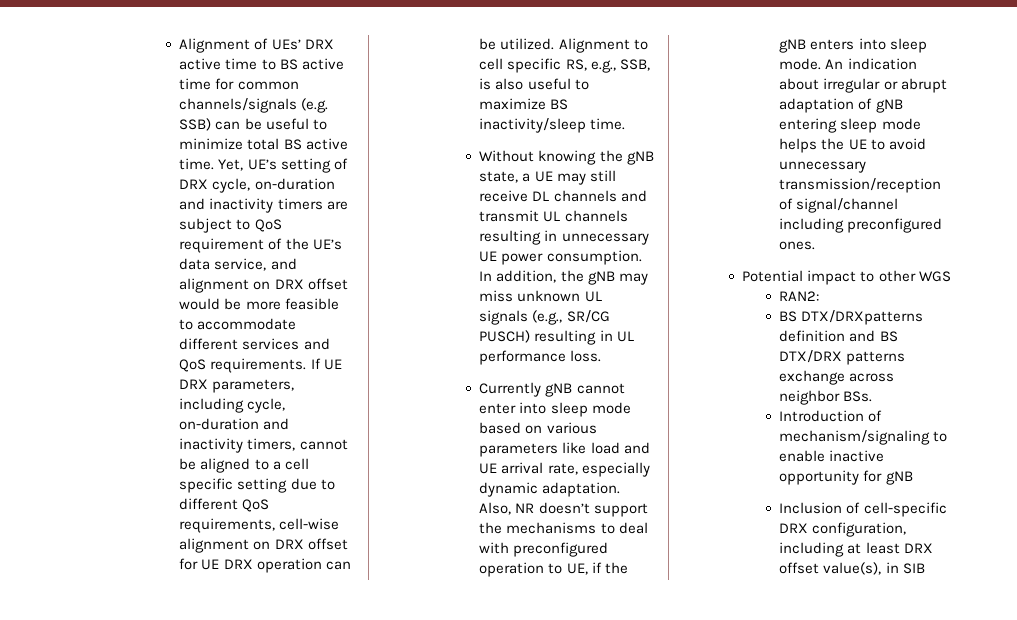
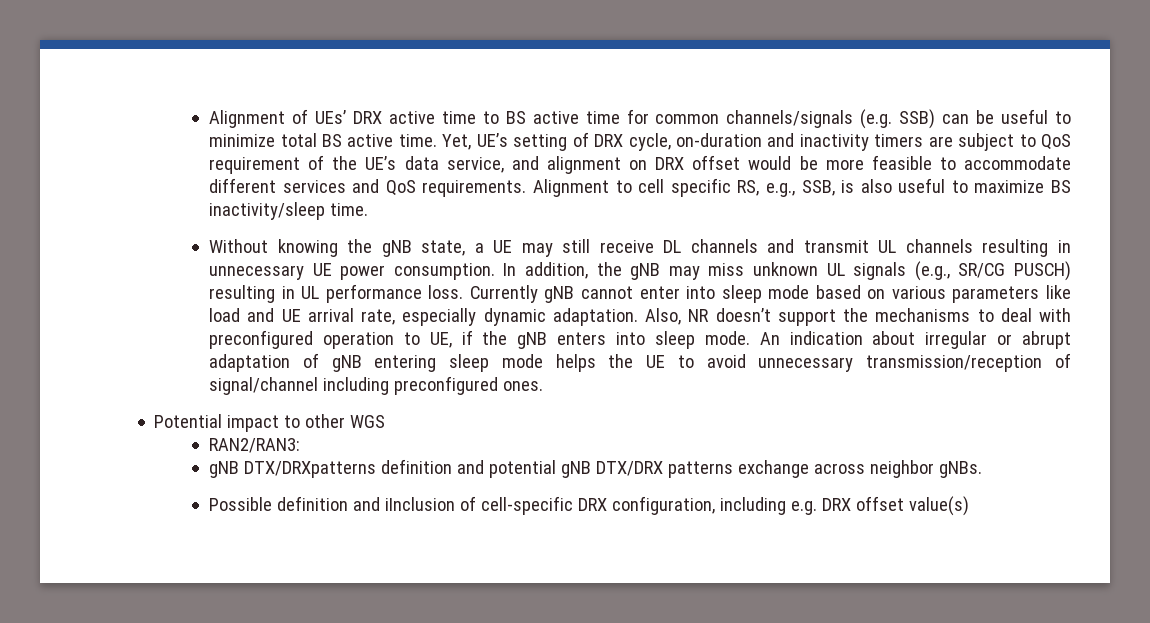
[310,358,342,370] [179,379,295,393] [179,398,286,413] [179,418,290,430] [179,438,348,453] [179,458,309,473] [179,478,335,493] [179,498,270,512] [179,518,340,533] [179,538,348,553] [179,558,351,573] [479,38,555,50] If UE DRX parameters, including cycle, on-duration and inactivity timers, cannot be aligned to a cell specific setting due to different QoS requirements, cell-wise alignment on DRX offset for UE DRX operation can be utilized. -> (527, 188) none
(602, 356) // -> (464, 292) none
[779,291,820,301] [779,311,798,322] RAN2: // BS -> [209,438,301,453] [209,461,240,478] RAN2/RAN3: // gNB
[879,331,898,342] BS -> [489,460,592,478] potential gNB
[843,391,873,402] [779,410,883,422] [779,430,948,445] [779,450,885,462] [779,470,913,485] [779,502,843,514] BSs. // Introduction of mechanism/signaling to enable inactive opportunity for gNB // Inclusion -> [939,461,983,478] [209,496,456,511] gNBs. // Possible definition and iInclusion
[847,542,933,554] [779,562,925,575] at least DRX offset value(s), in SIB -> [791,496,970,516] e.g. DRX offset value(s)

